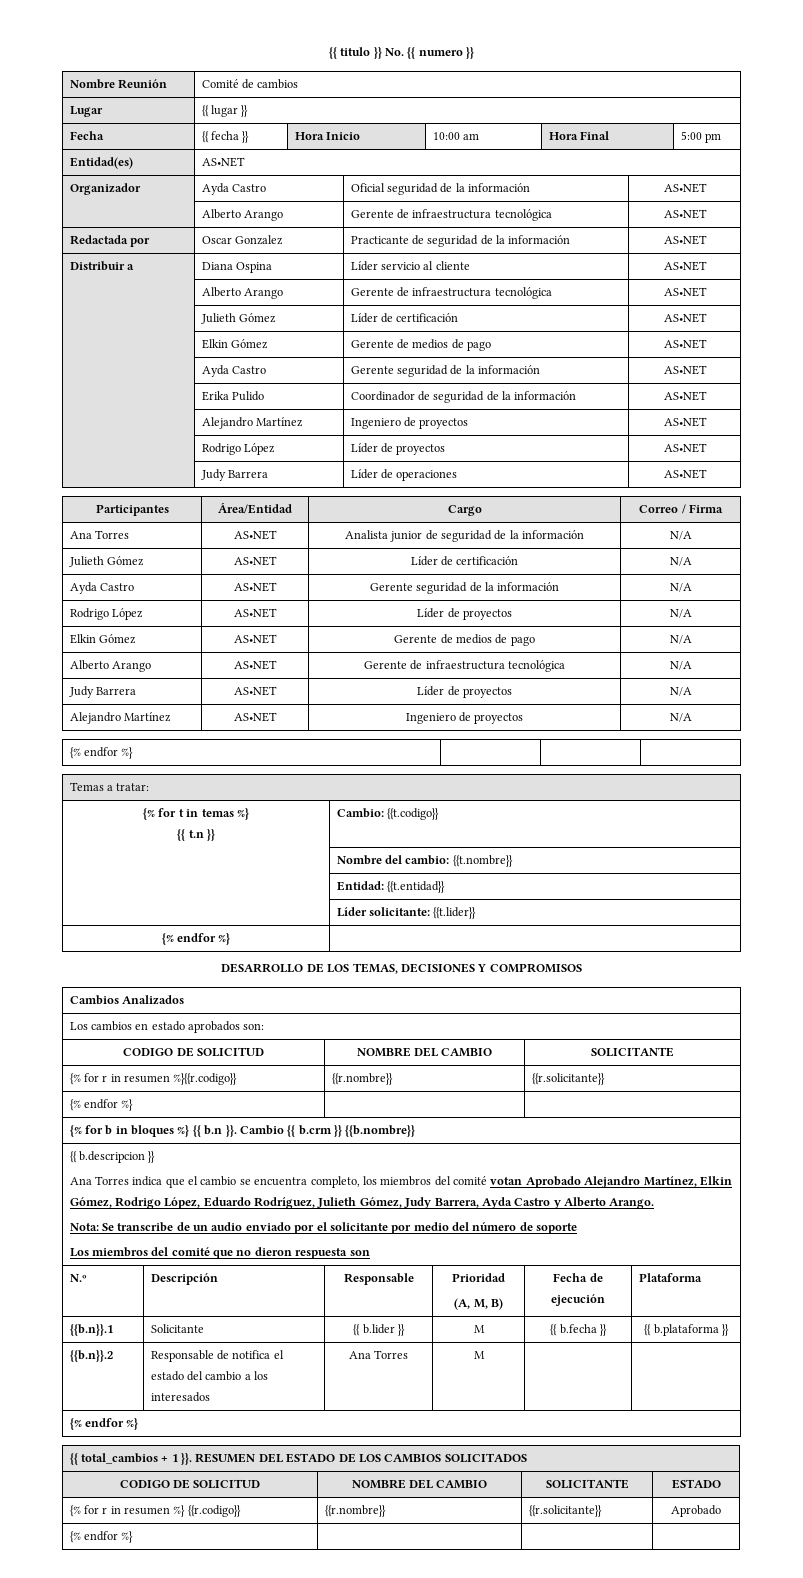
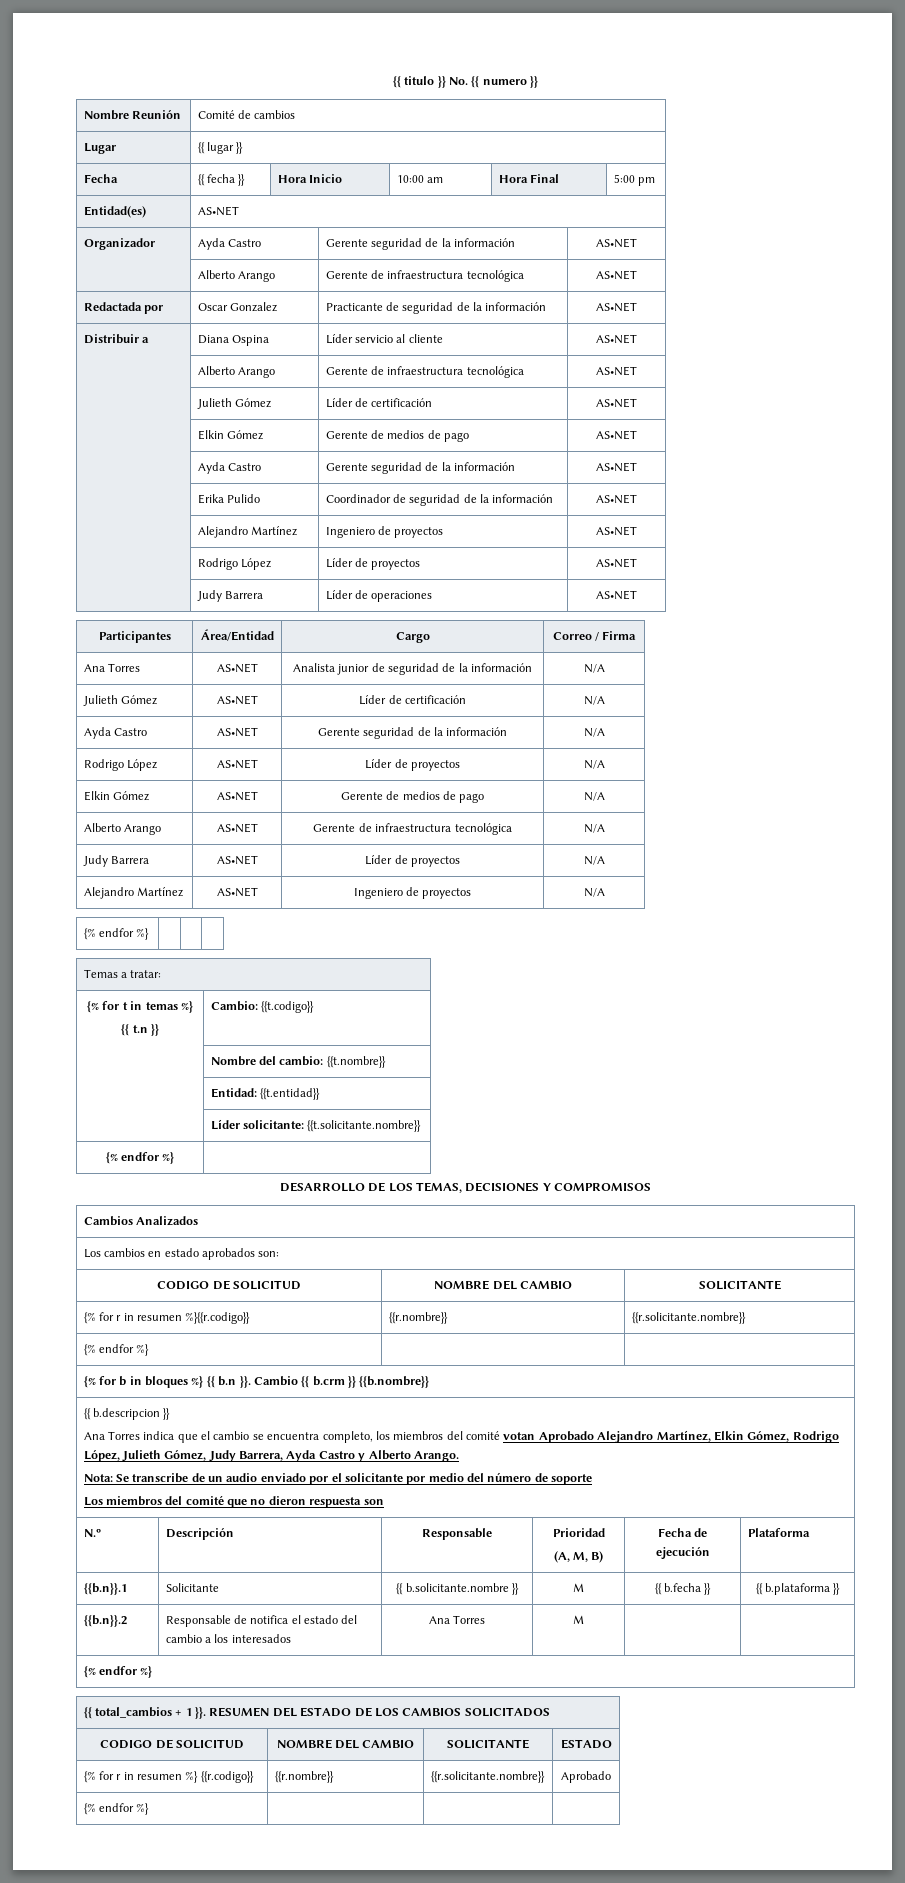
[350,183,385,192] Oficial -> [325,239,368,247] Gerente
[433,907,477,919] {{t.lider}} -> [307,1120,422,1132] {{t.solicitante.nombre}}
[531,1073,605,1085] {{r.solicitante}} -> [631,1312,746,1324] {{r.solicitante.nombre}}
[203,1197,316,1209] Eduardo Rodríguez, -> (120, 1456) none
[362,1324,395,1334] b.lider -> [405,1583,509,1592] b.solicitante.nombre
[528,1505,602,1517] {{r.solicitante}} -> [430,1771,545,1783] {{r.solicitante.nombre}}

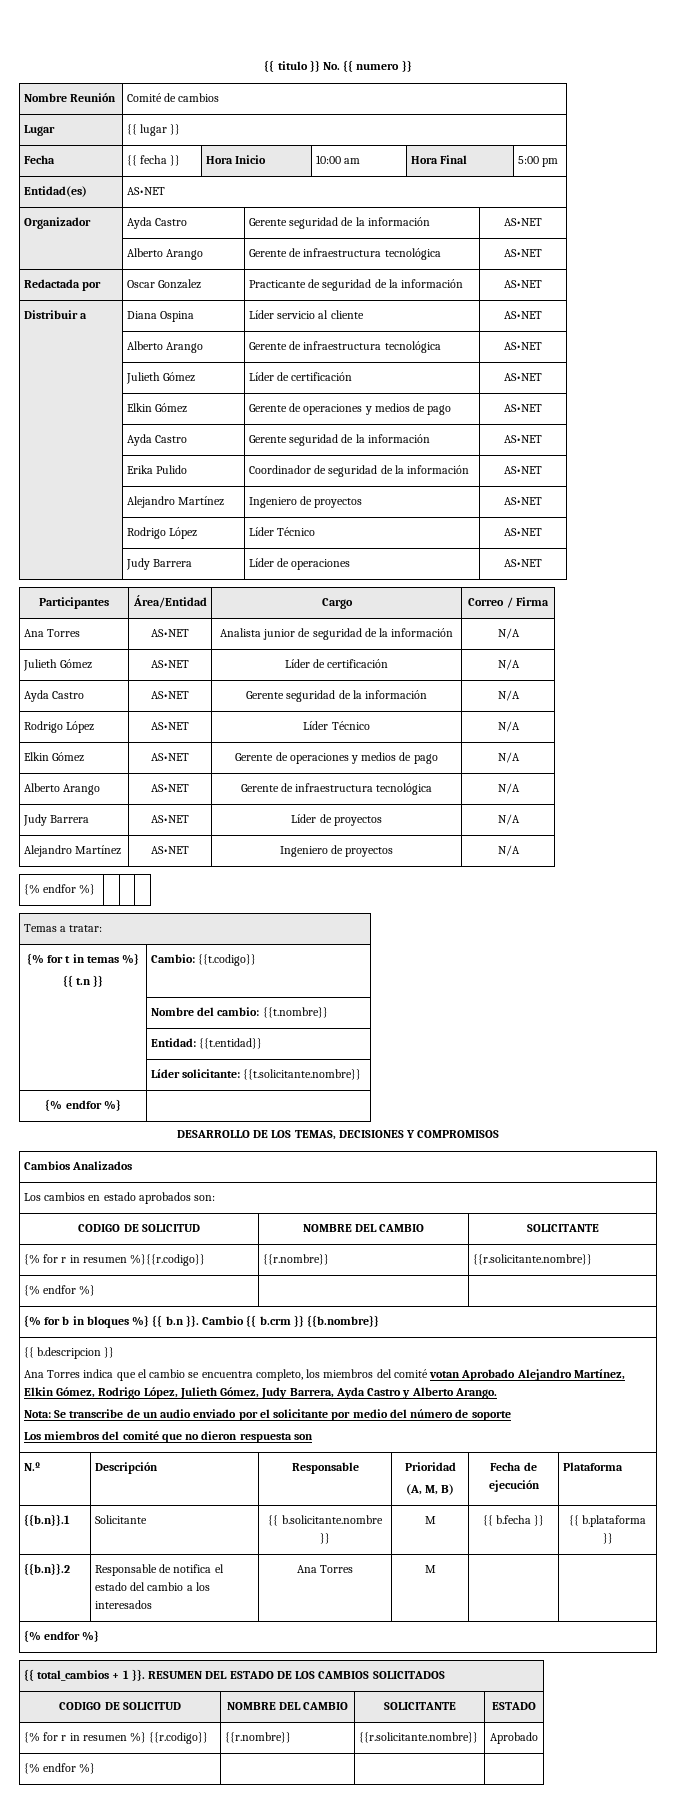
(384, 434) none -> [303,404,372,415] operaciones y
[354,558,421,570] de proyectos -> [277,527,316,536] Técnico
[394,759,460,771] de proyectos -> [331,721,370,730] Técnico
(400, 795) none -> [289,753,358,764] operaciones y

